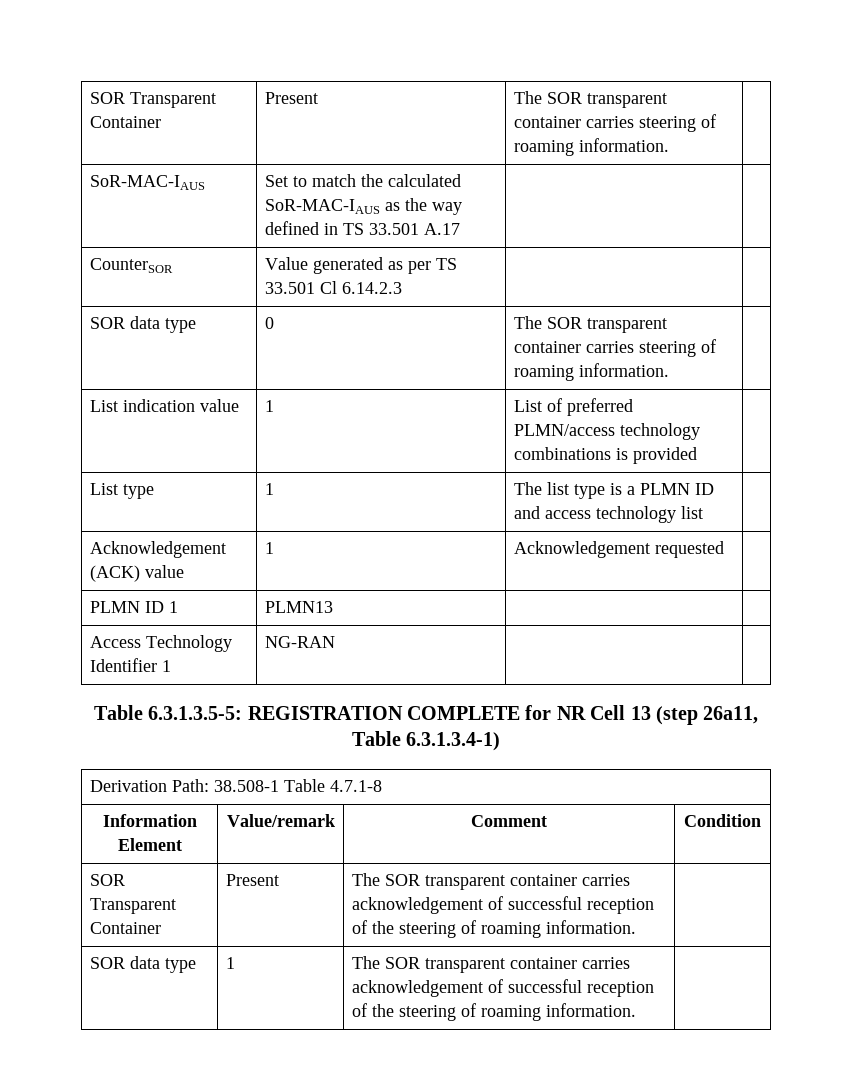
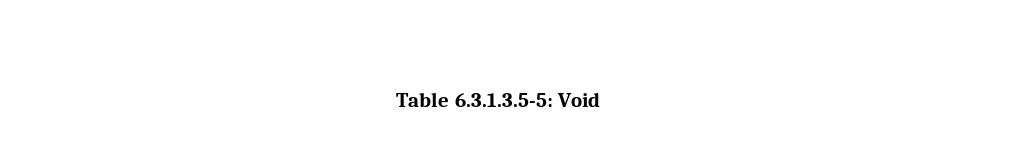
[89,92,216,108] [89,116,161,128] [264,92,318,104] [513,91,667,108] [513,114,716,132] [513,138,669,156] [89,175,205,190] [264,174,461,187] [264,198,462,215] [264,221,460,235] [89,258,173,273] [264,257,457,274] [264,281,402,294] [89,316,196,333] [264,317,274,329] [513,316,667,333] [513,339,716,357] [513,363,669,381] [89,399,239,412] [264,400,274,412] [513,398,633,416] [513,423,700,440] [513,447,697,464] [89,483,154,499] [264,483,274,495] [513,482,714,499] [513,506,703,523] [89,541,226,558] [89,565,184,582] [264,542,274,554] [513,541,724,558] [89,601,178,613] [264,601,333,613] [89,635,232,652] [89,658,171,672] [264,636,335,648] [93,705,759,725] [351,731,501,751] [89,779,382,792] [102,814,197,827] [117,838,182,851] [226,814,335,827] [471,815,547,827] [684,814,761,827] [89,874,125,886] [89,898,176,914] [89,922,161,934] [225,874,279,886] [351,873,630,890] [351,896,654,914] [351,920,636,938] [89,956,196,973] [225,957,235,969] [351,956,630,973] [351,979,654,997] [351,1003,636,1021] SOR Transparent Container | Present | The SOR transparent container carries steering of roaming information. | // SoR-MAC-IAUS | Set to match the calculated SoR-MAC-IAUS as the way defined in TS 33.501 A.17 | | // CounterSOR | Value generated as per TS 33.501 Cl 6.14.2.3 | | // SOR data type | 0 | The SOR transparent container carries steering of roaming information. | // List indication value | 1 | List of preferred PLMN/access technology combinations is provided | // List type | 1 | The list type is a PLMN ID and access technology list | // Acknowledgement (ACK) value | 1 | Acknowledgement requested | // PLMN ID 1 | PLMN13 | | // Access Technology Identifier 1 | NG-RAN | | // Table 6.3.1.3.5-5: REGISTRATION COMPLETE for NR Cell 13 (step 26a11, Table 6.3.1.3.4-1) // Derivation Path: 38.508-1 Table 4.7.1-8 // Information Element | Value/remark | Comment | Condition // SOR Transparent Container | Present | The SOR transparent container carries acknowledgement of successful reception of the steering of roaming information. | // SOR data type | 1 | The SOR transparent container carries acknowledgement of successful reception of the steering of roaming information. | -> [395,92,601,107] Table 6.3.1.3.5-5: Void

